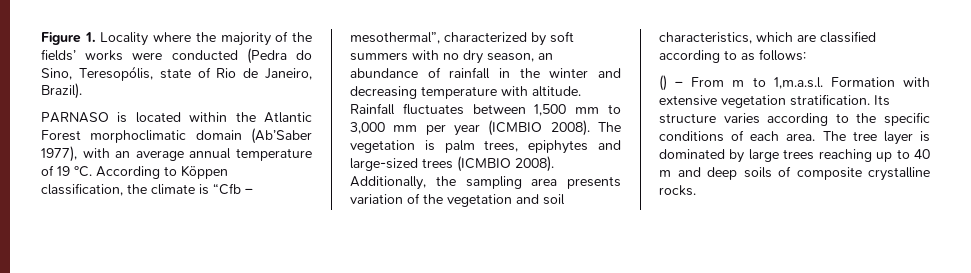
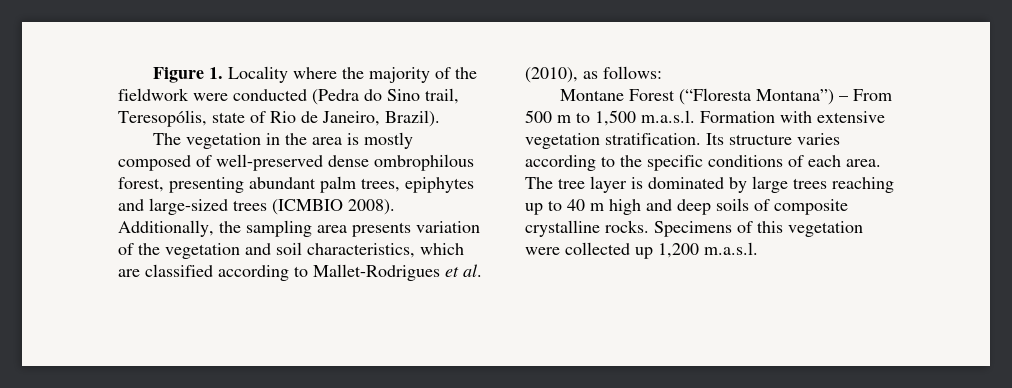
[41,49,124,61] fields’ works -> [118,88,189,101] fieldwork
[41,68,72,80] Sino, -> [387,88,459,104] Sino trail,
[41,112,312,123] [41,128,312,144] [41,146,312,162] [41,165,228,179] [41,183,253,196] [350,31,574,46] [350,50,553,64] [350,67,621,79] [350,86,581,99] [350,103,621,116] [350,120,621,136] [350,140,435,153] PARNASO is located within the Atlantic Forest morphoclimatic domain (Ab’Saber 1977), with an average annual temperature of 19 °C. According to Köppen classification, the climate is “Cfb – mesothermal”, characterized by soft summers with no dry season, an abundance of rainfall in the winter and decreasing temperature with altitude. Rainfall fluctuates between 1,500 mm to 3,000 mm per year (ICMBIO 2008). The vegetation is -> [153,132,414,149] [118,154,474,171] [118,177,316,193] The vegetation in the area is mostly composed of well-preserved dense ombrophilous forest, presenting abundant
[741,49,806,61] [659,75,667,91] as follows: // () -> [313,264,482,281] [525,66,662,83] [560,88,835,105] Mallet-Rodrigues et al. (2010), as follows: // Montane Forest (“Floresta Montana”)
(725, 82) none -> [525,110,552,123] 500
[773,77,823,89] 1,m.a.s.l. -> [595,110,695,126] 1,500 m.a.s.l.
(671, 173) none -> [609,199,641,215] high
(696, 190) none -> [654,221,863,237] [525,242,758,259] Specimens of this vegetation were collected up 1,200 m.a.s.l.

